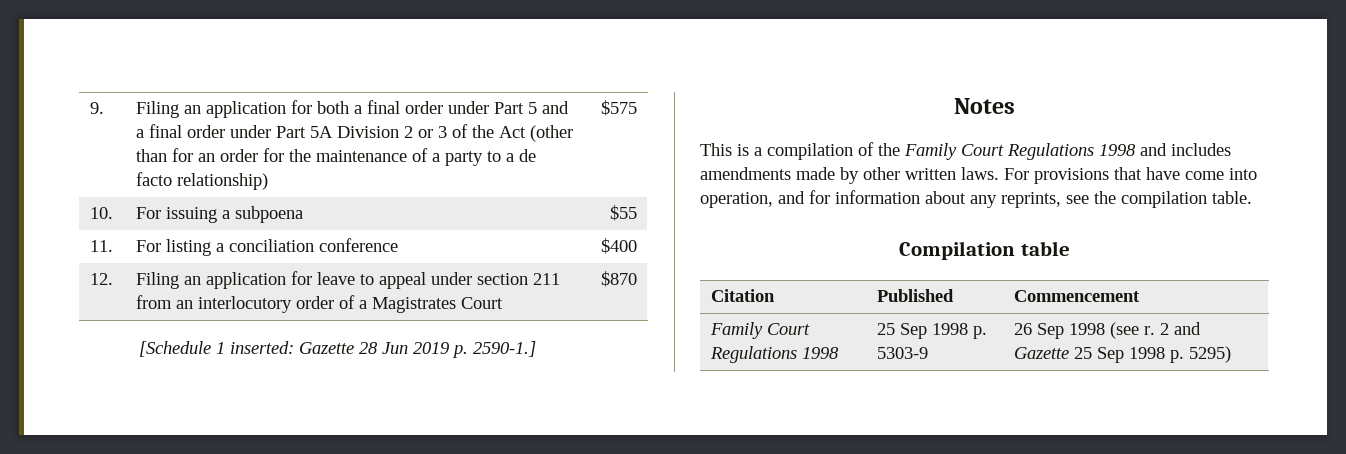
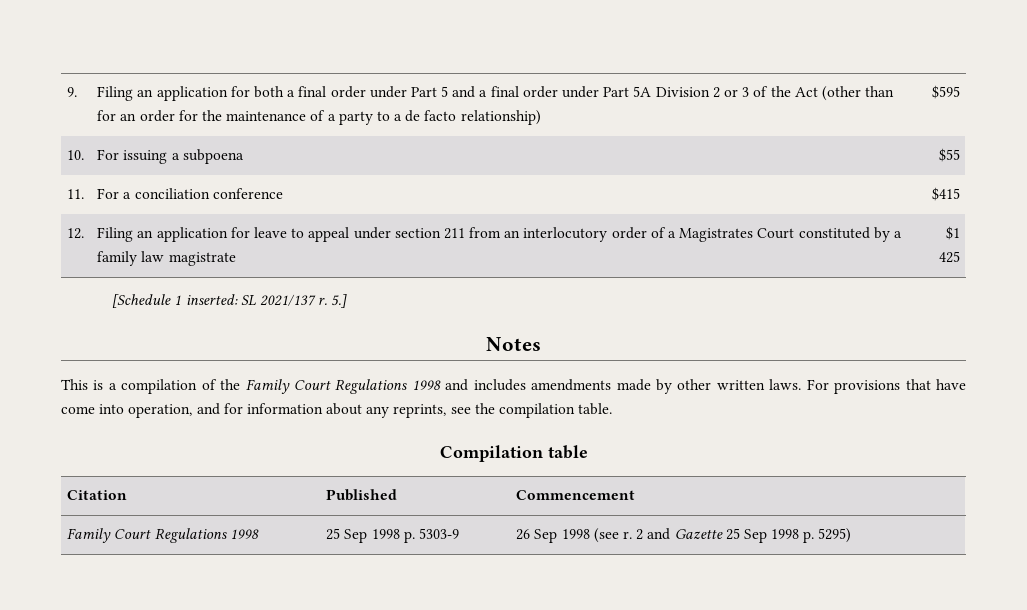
[600,100,637,116] $575 -> [931,85,960,99] $595
[166,239,212,256] listing -> (120, 193) none
[600,238,637,254] $400 -> [931,187,960,201] $415
[600,271,637,287] [138,341,536,358] | $870 // [Schedule 1 inserted: Gazette 28 Jun 2019 p. 2590-1.] -> [798,227,902,242] [97,251,236,266] [945,226,960,240] [938,251,960,263] [112,294,348,308] constituted by a family law magistrate | $1 425 // [Schedule 1 inserted: SL 2021/137 r. 5.]

